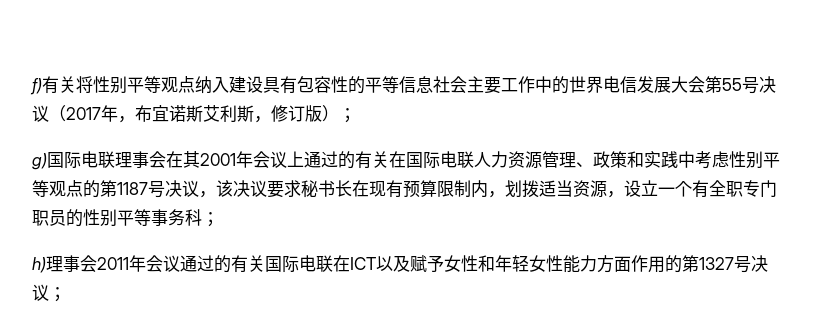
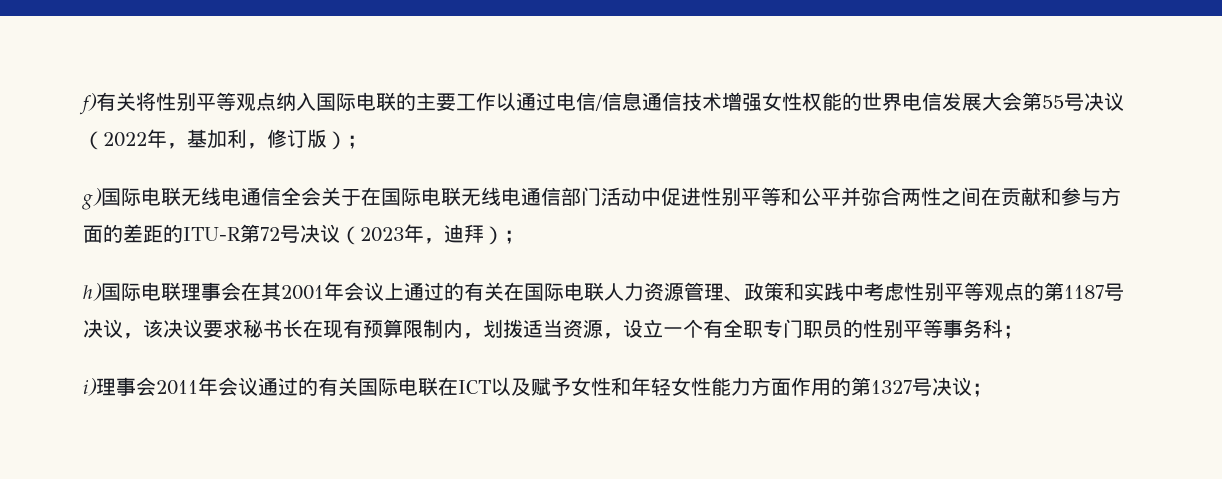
[229,76,552,94] 建设具有包容性的平等信息社会主要工作中 -> [316,92,843,111] 国际电联的主要工作以通过电信/信息通信技术增强女性权能
[66,105,254,123] 2017年，布宜诺斯艾利斯 -> [103,129,247,149] 2022年，基加利
(115, 159) none -> [181,187,1121,207] [83,224,524,245] [83,282,181,301] 无线电通信全会关于在国际电联无线电通信部门活动中促进性别平等和公平并弥合两性之间在贡献和参与方面的差距的ITU-R第72号决议（2023年，迪拜）； // h)国际电联
[32,257,46,273] h) -> [83,378,97,396] i)

